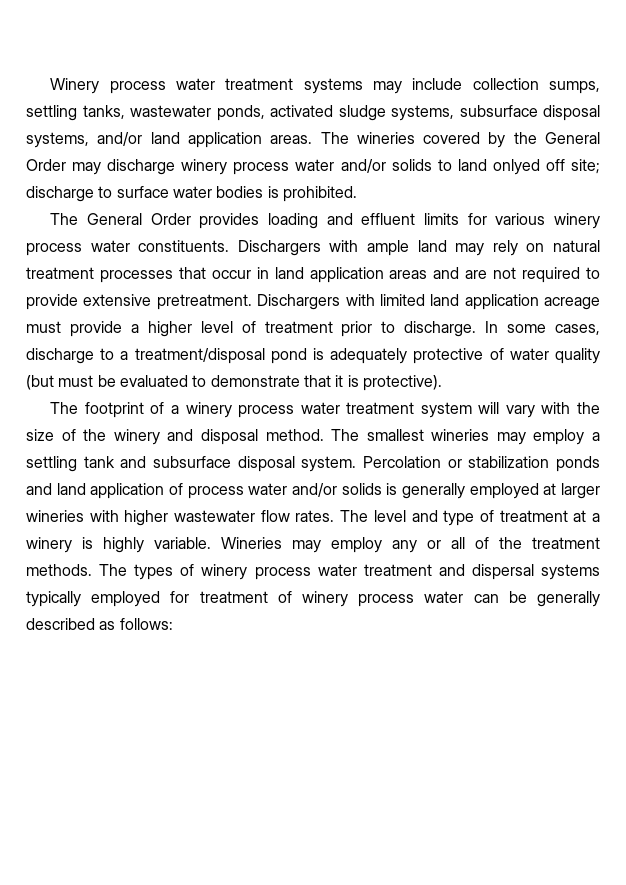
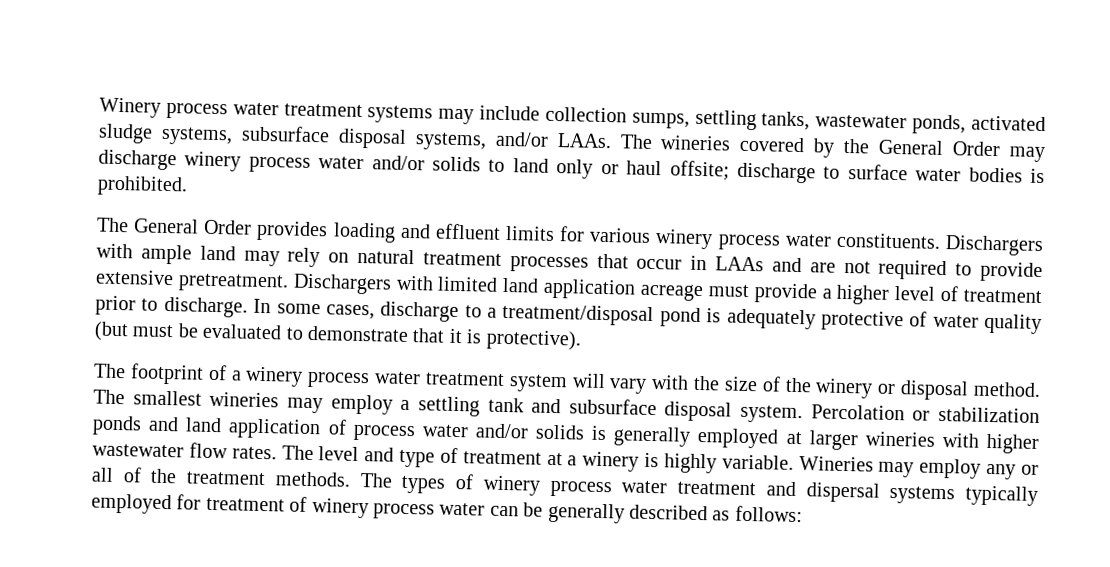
[150,132,313,148] land application areas. -> [556,133,612,149] LAAs.
[492,159,600,175] onlyed off site; -> [556,159,730,181] only or haul offsite;
[274,267,428,283] land application areas -> [715,256,765,272] LAAs
[167,429,194,441] and -> [877,383,897,395] or

